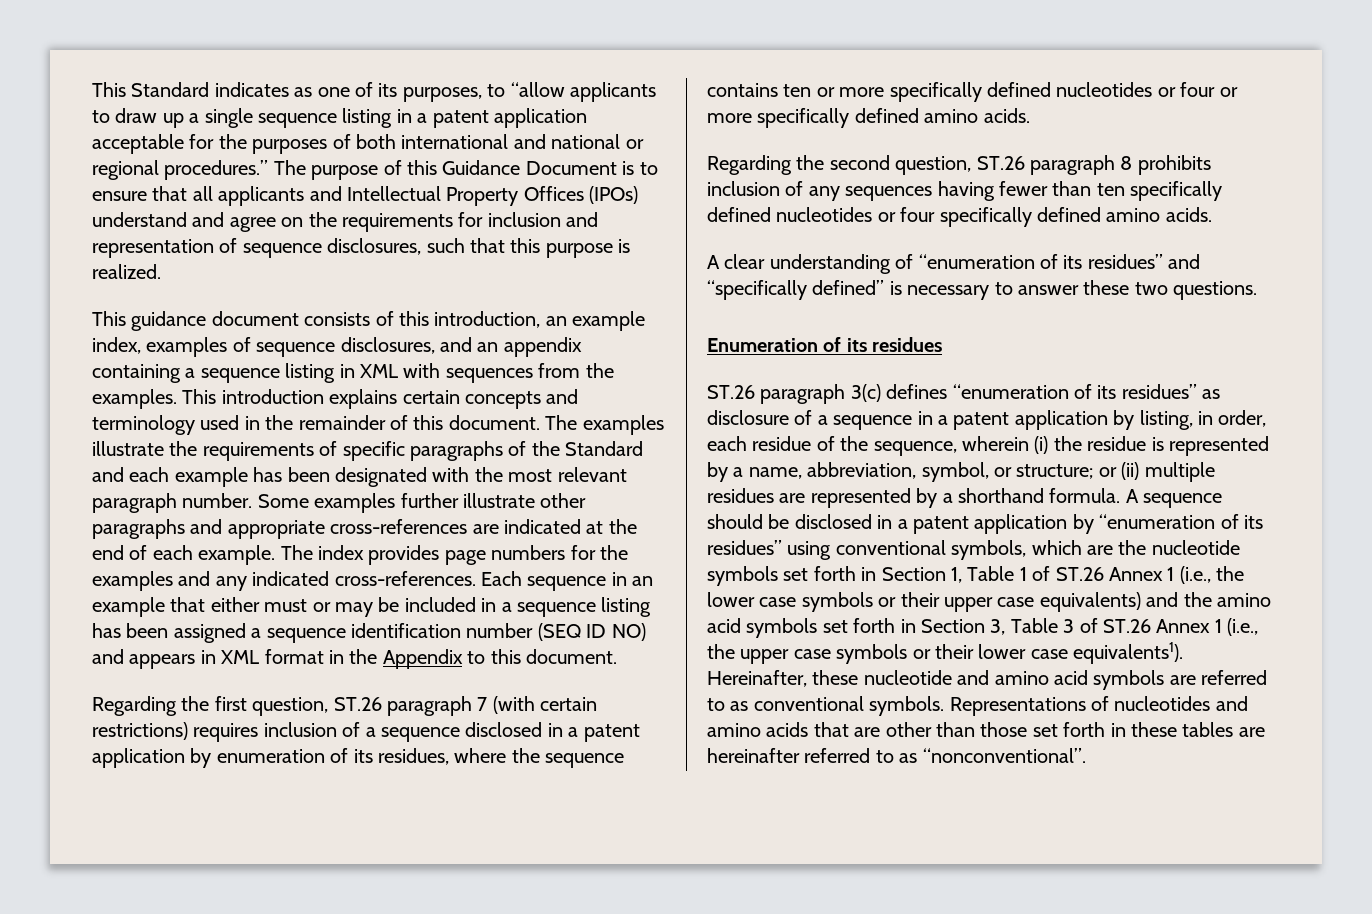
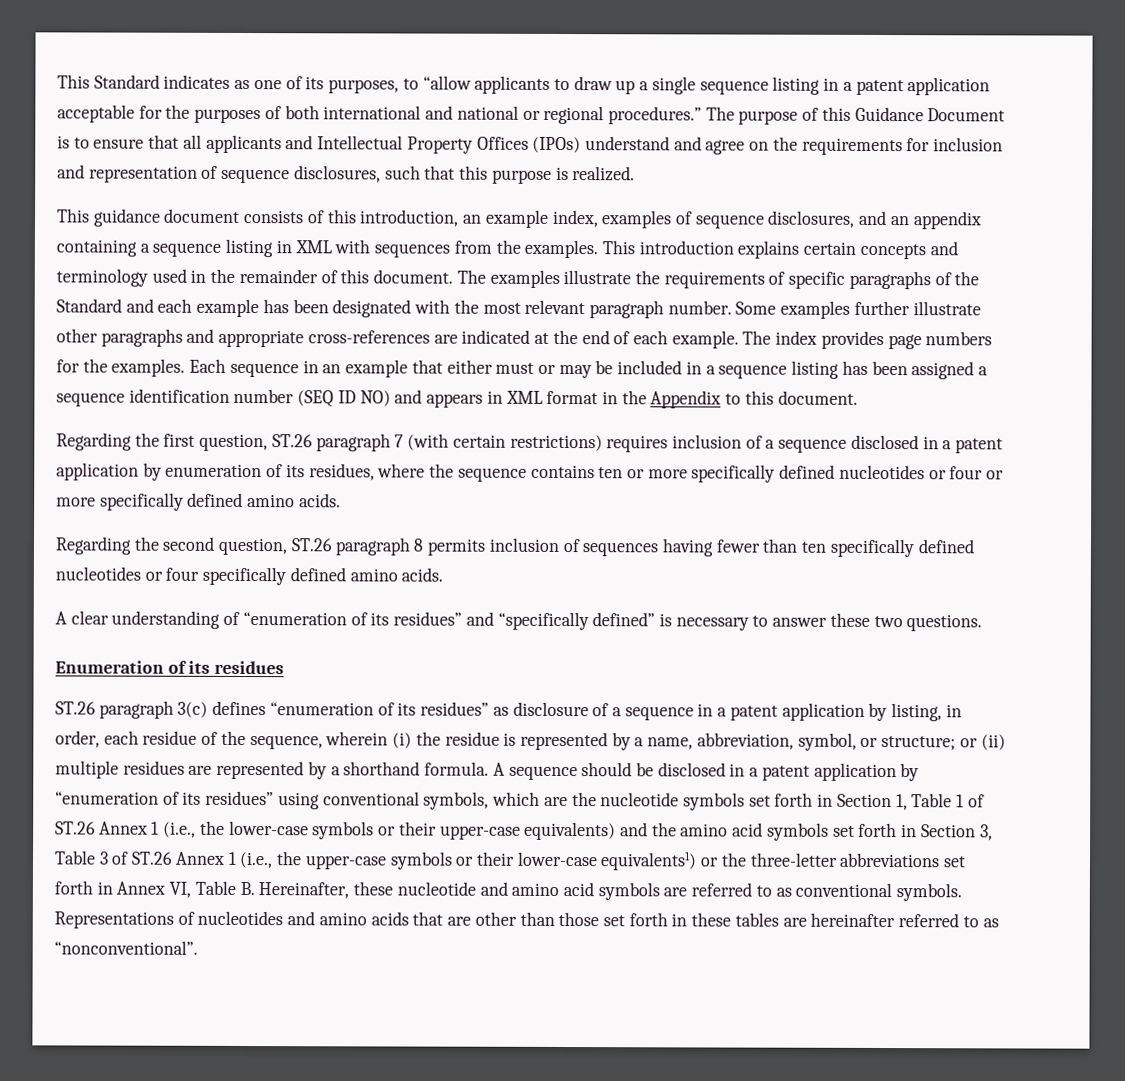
[92,571,476,591] examples and any indicated cross-references. -> [111,358,186,377] examples.
[1137,155,1211,175] [707,181,840,201] prohibits inclusion of any -> [427,537,581,556] permits inclusion of
[707,592,1035,612] lower case symbols or their upper case -> [228,820,521,840] lower-case symbols or their upper-case
[740,642,1184,664] upper case symbols or their lower case equivalents1). -> [304,851,967,871] [54,880,255,898] upper-case symbols or their lower-case equivalents1) or the three-letter abbreviations set forth in Annex VI, Table B.

